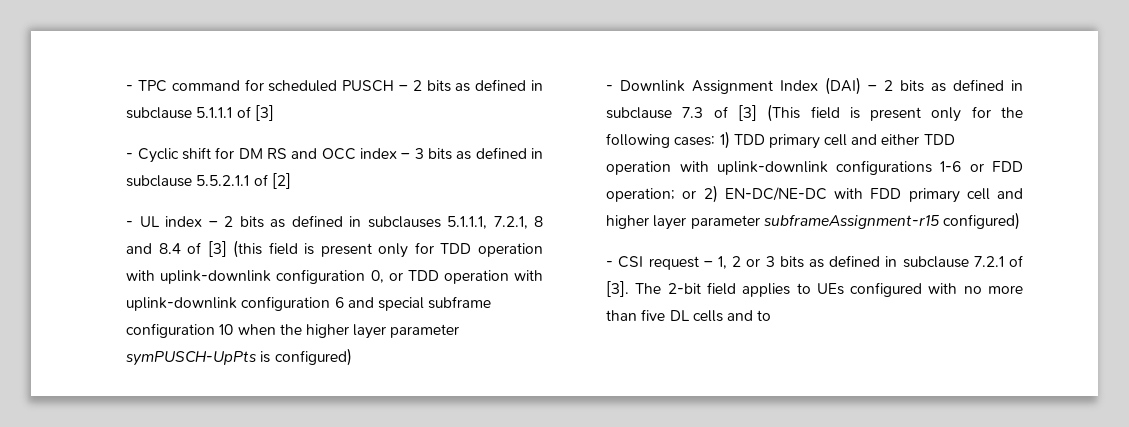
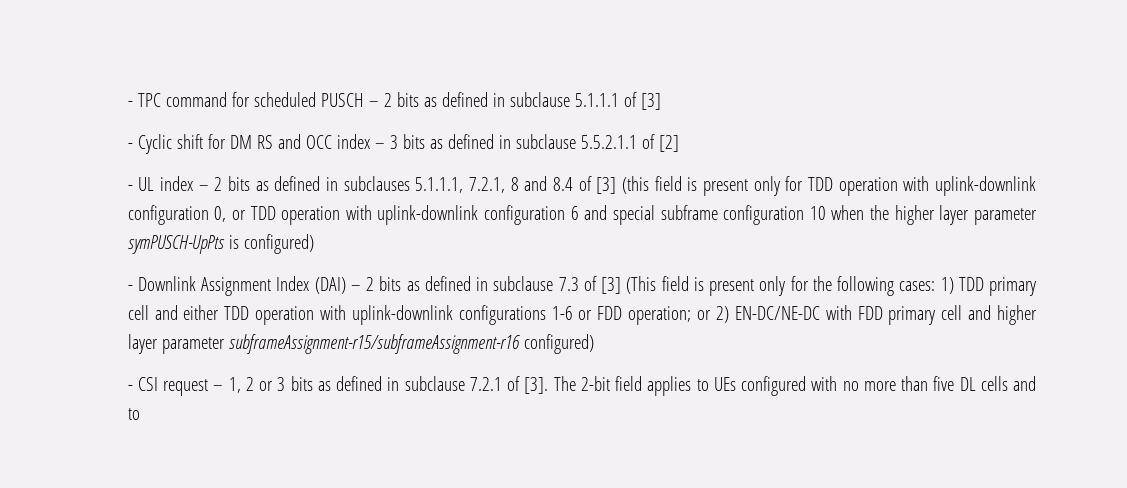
[763,214,939,229] subframeAssignment-r15 -> [228,334,520,354] subframeAssignment-r15/subframeAssignment-r16

